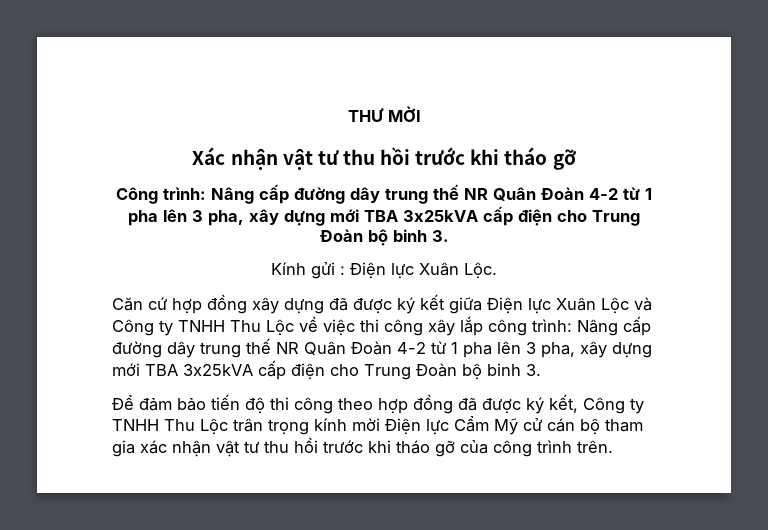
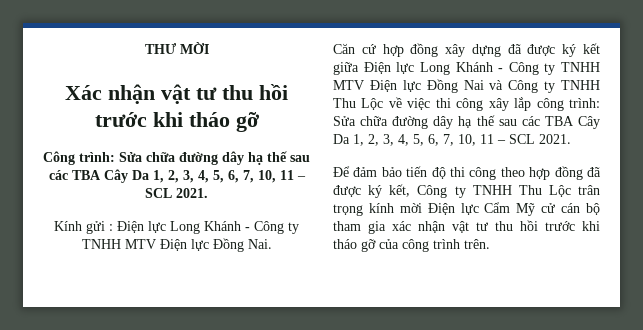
[211,184,652,204] [128,206,640,226] [319,229,449,246] Nâng cấp đường dây trung thế NR Quân Đoàn 4-2 từ 1 pha lên 3 pha, xây dựng mới TBA 3x25kVA cấp điện cho Trung Đoàn bộ binh 3. -> [119,151,310,165] [48,169,306,183] [145,188,208,198] Sửa chữa đường dây hạ thế sau các TBA Cây Da 1, 2, 3, 4, 5, 6, 7, 10, 11 – SCL 2021.
[419,262,497,279] Xuân Lộc. -> [170,221,299,234] [81,238,272,252] Long Khánh - Công ty TNHH MTV Điện lực Đồng Nai.
[556,297,629,314] Xuân Lộc -> [419,62,600,75] [333,79,484,93] Long Khánh - Công ty TNHH MTV Điện lực Đồng Nai
[577,316,651,336] [112,338,652,358] [112,360,541,380] Nâng cấp đường dây trung thế NR Quân Đoàn 4-2 từ 1 pha lên 3 pha, xây dựng mới TBA 3x25kVA cấp điện cho Trung Đoàn bộ binh 3. -> [333,115,600,129] [333,134,571,146] Sửa chữa đường dây hạ thế sau các TBA Cây Da 1, 2, 3, 4, 5, 6, 7, 10, 11 – SCL 2021.

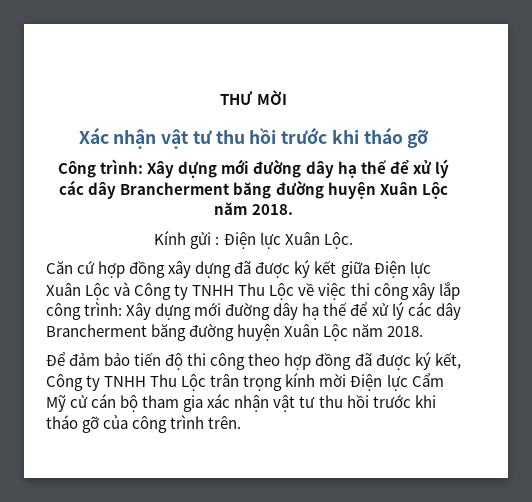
[119,151,310,165] [48,169,306,183] [145,188,208,198] Sửa chữa đường dây hạ thế sau các TBA Cây Da 1, 2, 3, 4, 5, 6, 7, 10, 11 – SCL 2021. -> [147,159,449,178] [59,180,448,199] [214,202,293,215] Xây dựng mới đường dây hạ thế để xử lý các dây Brancherment băng đường huyện Xuân Lộc năm 2018.
[170,221,299,234] [81,238,272,252] Long Khánh - Công ty TNHH MTV Điện lực Đồng Nai. -> [284,232,353,249] Xuân Lộc.
[419,62,600,75] [333,79,484,93] Long Khánh - Công ty TNHH MTV Điện lực Đồng Nai -> [46,283,111,300] Xuân Lộc
[333,115,600,129] [333,134,571,146] Sửa chữa đường dây hạ thế sau các TBA Cây Da 1, 2, 3, 4, 5, 6, 7, 10, 11 – SCL 2021. -> [126,302,461,320] [46,323,424,341] Xây dựng mới đường dây hạ thế để xử lý các dây Brancherment băng đường huyện Xuân Lộc năm 2018.

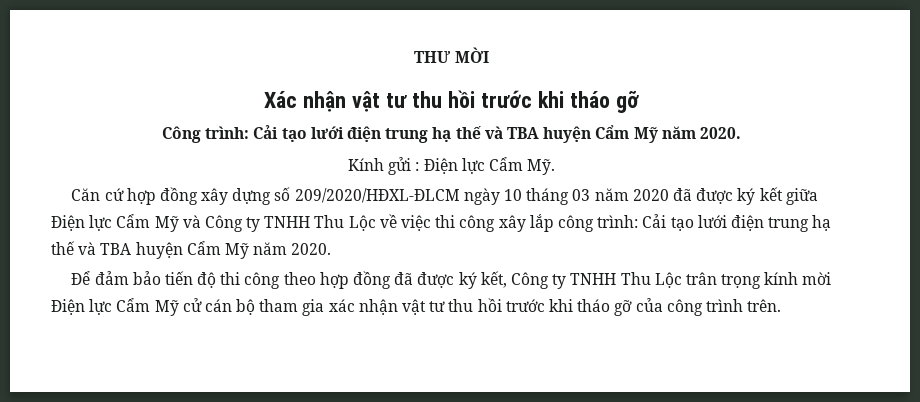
[147,159,449,178] [59,180,448,199] [214,202,293,215] Xây dựng mới đường dây hạ thế để xử lý các dây Brancherment băng đường huyện Xuân Lộc năm 2018. -> [253,125,741,143] Cải tạo lưới điện trung hạ thế và TBA huyện Cẩm Mỹ năm 2020.
[284,232,353,249] Xuân Lộc. -> [488,157,556,175] Cẩm Mỹ.
(232, 269) none -> [274,187,669,205] số 209/2020/HĐXL-ĐLCM ngày 10 tháng 03 năm 2020
[46,283,111,300] Xuân Lộc -> [116,214,179,232] Cẩm Mỹ
[126,302,461,320] [46,323,424,341] Xây dựng mới đường dây hạ thế để xử lý các dây Brancherment băng đường huyện Xuân Lộc năm 2018. -> [642,214,832,232] [51,241,332,259] Cải tạo lưới điện trung hạ thế và TBA huyện Cẩm Mỹ năm 2020.

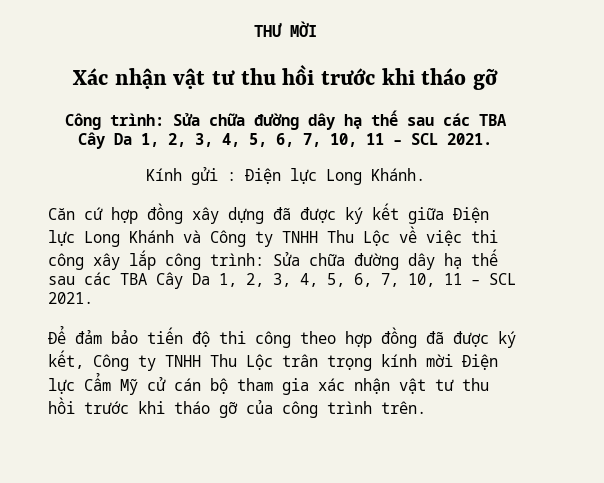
[253,125,741,143] Cải tạo lưới điện trung hạ thế và TBA huyện Cẩm Mỹ năm 2020. -> [172,110,507,130] [78,132,492,149] Sửa chữa đường dây hạ thế sau các TBA Cây Da 1, 2, 3, 4, 5, 6, 7, 10, 11 – SCL 2021.
[488,157,556,175] Cẩm Mỹ. -> [325,168,425,185] Long Khánh.
[274,187,669,205] số 209/2020/HĐXL-ĐLCM ngày 10 tháng 03 năm 2020 -> (264, 215) none
[116,214,179,232] Cẩm Mỹ -> [84,230,174,247] Long Khánh
[642,214,832,232] [51,241,332,259] Cải tạo lưới điện trung hạ thế và TBA huyện Cẩm Mỹ năm 2020. -> [273,249,498,270] [48,272,516,289] [48,292,93,304] Sửa chữa đường dây hạ thế sau các TBA Cây Da 1, 2, 3, 4, 5, 6, 7, 10, 11 – SCL 2021.

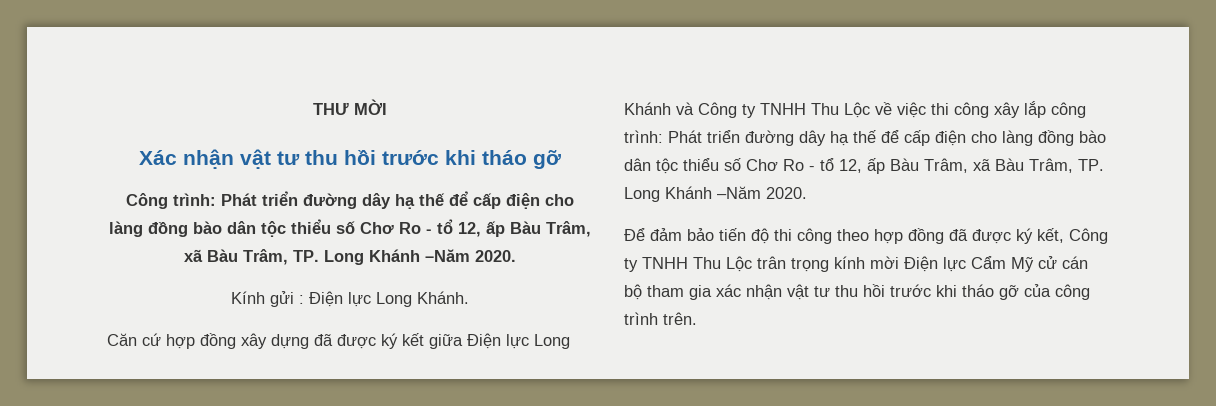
[172,110,507,130] [78,132,492,149] Sửa chữa đường dây hạ thế sau các TBA Cây Da 1, 2, 3, 4, 5, 6, 7, 10, 11 – SCL 2021. -> [220,191,574,209] [108,219,591,237] [183,249,516,265] Phát triển đường dây hạ thế để cấp điện cho làng đồng bào dân tộc thiểu số Chơ Ro - tổ 12, ấp Bàu Trâm, xã Bàu Trâm, TP. Long Khánh –Năm 2020.
[273,249,498,270] [48,272,516,289] [48,292,93,304] Sửa chữa đường dây hạ thế sau các TBA Cây Da 1, 2, 3, 4, 5, 6, 7, 10, 11 – SCL 2021. -> [668,130,1106,146] [624,158,1104,174] [624,186,807,202] Phát triển đường dây hạ thế để cấp điện cho làng đồng bào dân tộc thiểu số Chơ Ro - tổ 12, ấp Bàu Trâm, xã Bàu Trâm, TP. Long Khánh –Năm 2020.

